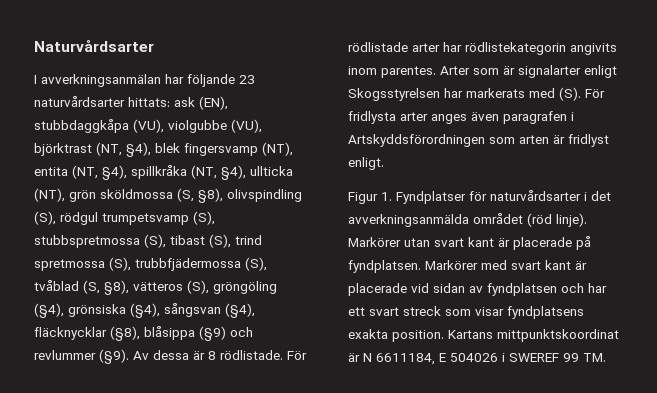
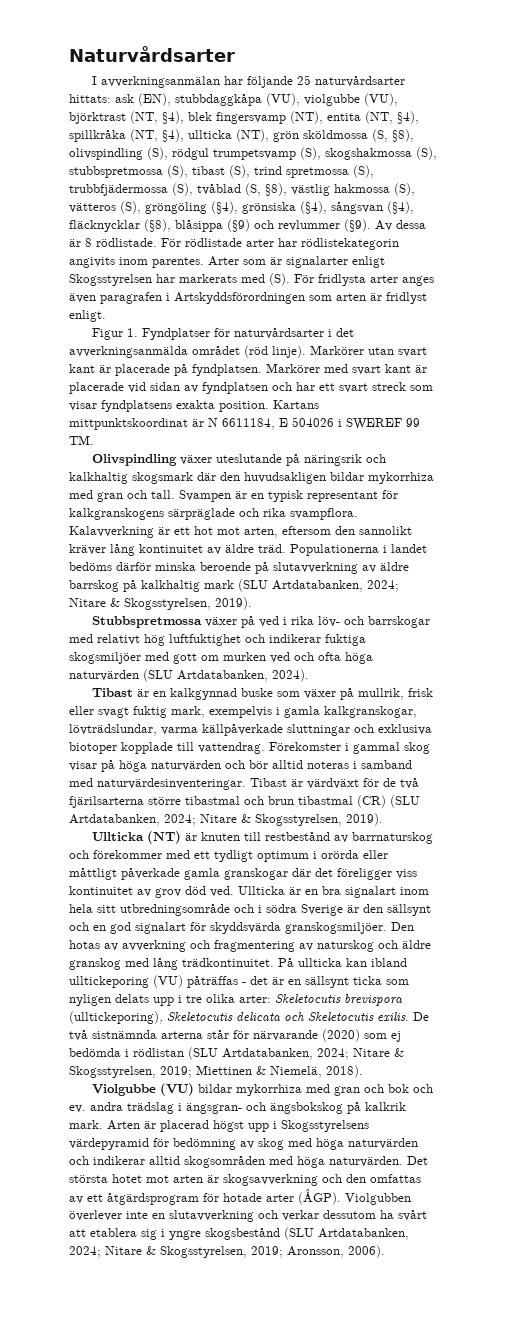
[239,75,255,84] 23 -> [296,75,311,85] 25
(215, 218) none -> [325,147,437,160] skogshakmossa (S),
(129, 287) none -> [291,183,415,196] västlig hakmossa (S),
(606, 357) none -> [91,454,386,466] [69,472,434,484] [69,490,398,502] [69,508,358,520] [69,526,412,538] [69,544,427,556] [69,562,409,574] [69,579,399,592] [69,597,252,610] [91,616,430,628] [69,634,366,646] [69,652,373,664] [69,669,309,682] [91,688,433,700] [69,706,417,718] [69,724,432,736] [69,742,430,754] [69,760,412,772] [69,778,419,790] [69,795,420,808] [69,813,383,826] [91,831,433,844] [69,850,388,862] [69,868,417,880] [69,886,429,898] [69,904,431,916] [69,922,414,934] [69,940,431,952] [69,958,407,970] [69,975,409,988] [69,994,402,1006] [69,1011,429,1024] [69,1029,401,1042] [69,1047,404,1060] [69,1065,363,1078] [91,1083,433,1096] [69,1102,406,1114] [69,1120,369,1132] [69,1138,418,1150] [69,1156,428,1168] [69,1174,421,1186] [69,1189,411,1205] [69,1210,427,1222] [69,1227,409,1240] [69,1245,385,1258] // Olivspindling växer uteslutande på näringsrik och kalkhaltig skogsmark där den huvudsakligen bildar mykorrhiza med gran och tall. Svampen är en typisk representant för kalkgranskogens särpräglade och rika svampflora. Kalavverkning är ett hot mot arten, eftersom den sannolikt kräver lång kontinuitet av äldre träd. Populationerna i landet bedöms därför minska beroende på slutavverkning av äldre barrskog på kalkhaltig mark (SLU Artdatabanken, 2024; Nitare & Skogsstyrelsen, 2019). // Stubbspretmossa växer på ved i rika löv- och barrskogar med relativt hög luftfuktighet och indikerar fuktiga skogsmiljöer med gott om murken ved och ofta höga naturvärden (SLU Artdatabanken, 2024). // Tibast är en kalkgynnad buske som växer på mullrik, frisk eller svagt fuktig mark, exempelvis i gamla kalkgranskogar, lövträdslundar, varma källpåverkade sluttningar och exklusiva biotoper kopplade till vattendrag. Förekomster i gammal skog visar på höga naturvärden och bör alltid noteras i samband med naturvärdesinventeringar. Tibast är värdväxt för de två fjärilsarterna större tibastmal och brun tibastmal (CR) (SLU Artdatabanken, 2024; Nitare & Skogsstyrelsen, 2019). // Ullticka (NT) är knuten till restbestånd av barrnaturskog och förekommer med ett tydligt optimum i orörda eller måttligt påverkade gamla granskogar där det föreligger viss kontinuitet av grov död ved. Ullticka är en bra signalart inom hela sitt utbredningsområde och i södra Sverige är den sällsynt och en god signalart för skyddsvärda granskogsmiljöer. Den hotas av avverkning och fragmentering av naturskog och äldre granskog med lång trädkontinuitet. På ullticka kan ibland ulltickeporing (VU) påträffas - det är en sällsynt ticka som nyligen delats upp i tre olika arter: Skeletocutis brevispora (ulltickeporing), Skeletocutis delicata och Skeletocutis exilis. De två sistnämnda arterna står för närvarande (2020) som ej bedömda i rödlistan (SLU Artdatabanken, 2024; Nitare & Skogsstyrelsen, 2019; Miettinen & Niemelä, 2018). // Violgubbe (VU) bildar mykorrhiza med gran och bok och ev. andra trädslag i ängsgran- och ängsbokskog på kalkrik mark. Arten är placerad högst upp i Skogsstyrelsens värdepyramid för bedömning av skog med höga naturvärden och indikerar alltid skogsområden med höga naturvärden. Det största hotet mot arten är skogsavverkning och den omfattas av ett åtgärdsprogram för hotade arter (ÅGP). Violgubben överlever inte en slutavverkning och verkar dessutom ha svårt att etablera sig i yngre skogsbestånd (SLU Artdatabanken, 2024; Nitare & Skogsstyrelsen, 2019; Aronsson, 2006).

